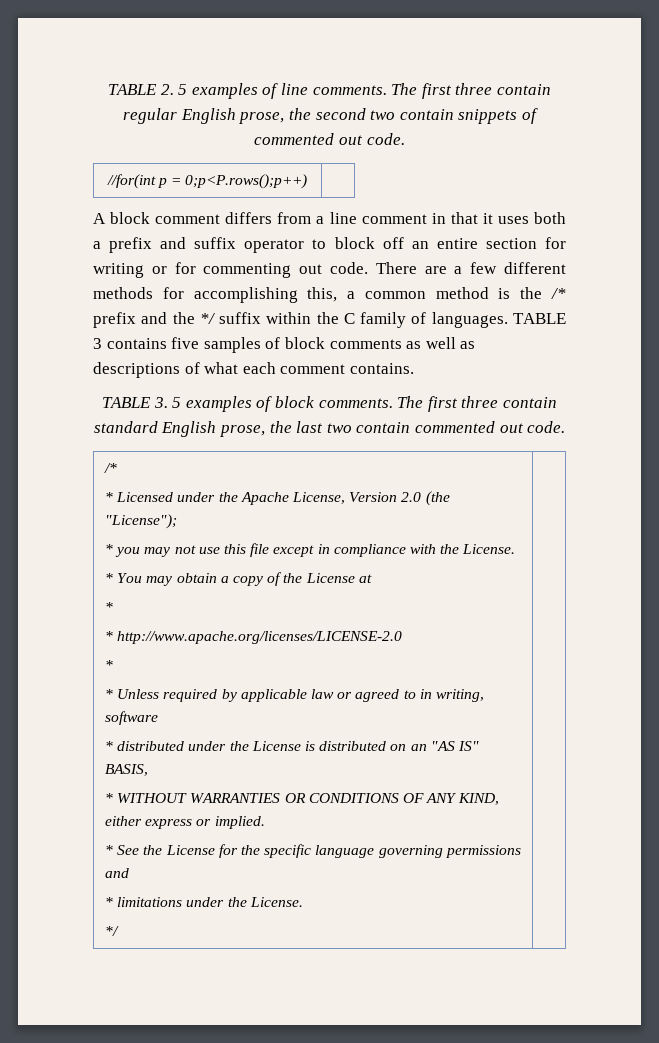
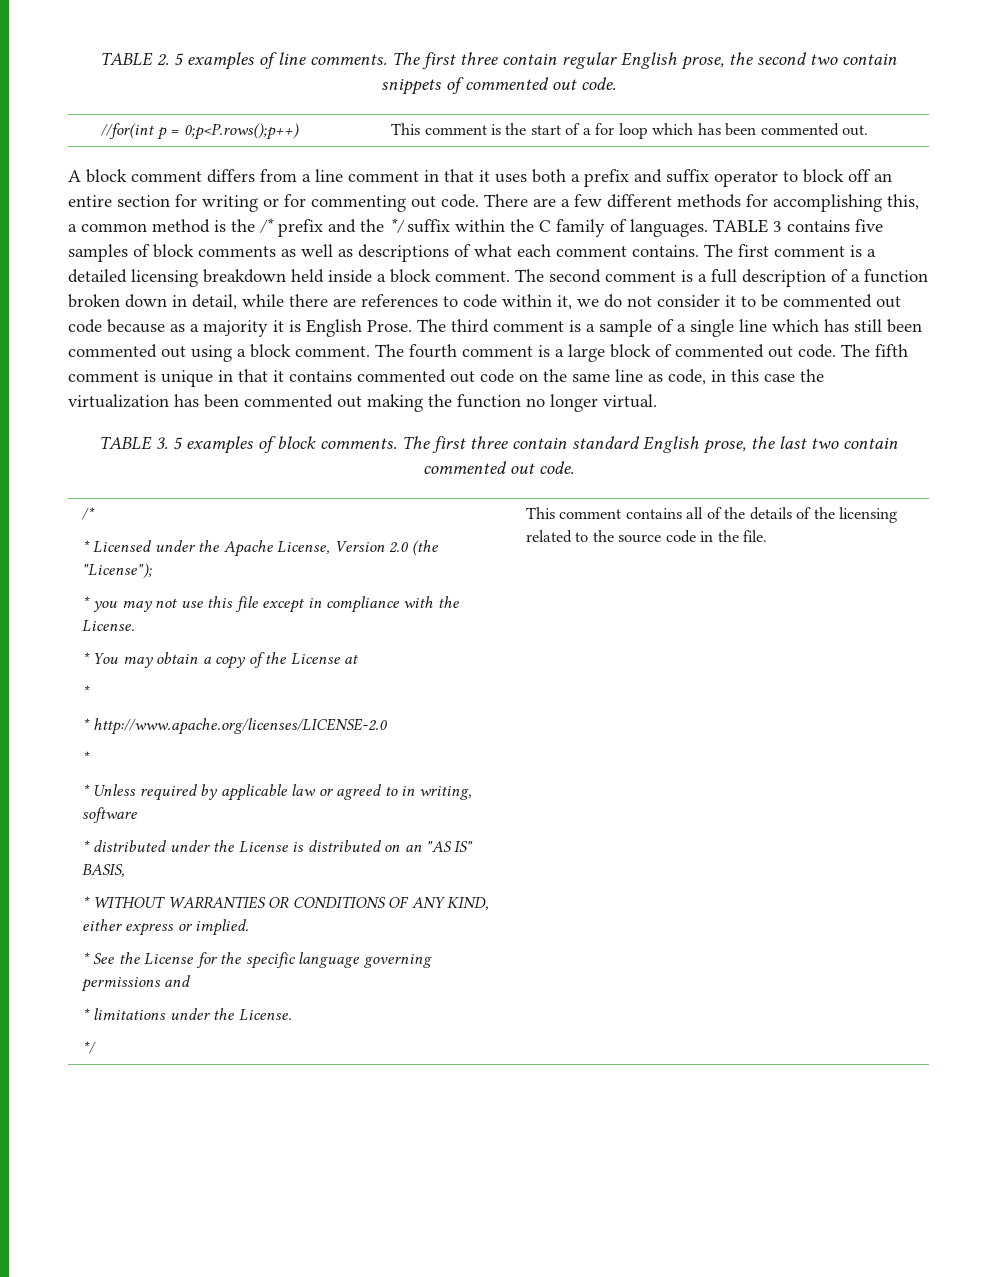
(308, 181) none -> [391,123,868,139] This comment is the start of a for loop which has been commented out.
(414, 368) none -> [704,244,876,257] [68,269,928,287] [68,294,901,310] [68,319,922,337] [68,344,908,362] [68,369,824,387] [68,394,657,412] The first comment is a detailed licensing breakdown held inside a block comment. The second comment is a full description of a function broken down in detail, while there are references to code within it, we do not consider it to be commented out code because as a majority it is English Prose. The third comment is a sample of a single line which has still been commented out using a block comment. The fourth comment is a large block of commented out code. The fifth comment is unique in that it contains commented out code on the same line as code, in this case the virtualization has been commented out making the function no longer virtual.
(120, 931) none -> [525,507,897,523] [525,530,768,543] This comment contains all of the details of the licensing related to the source code in the file.

